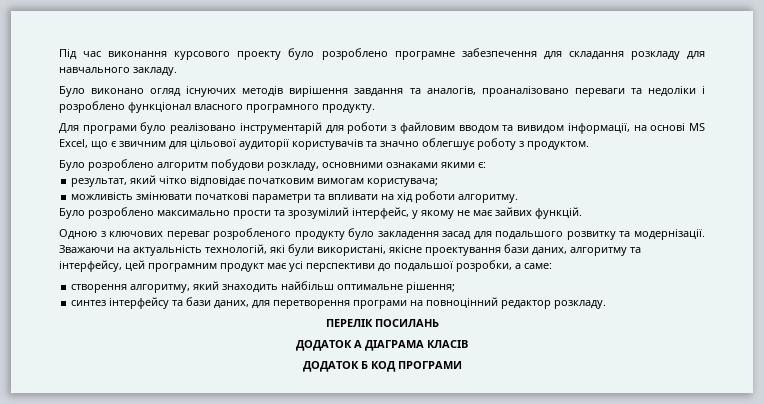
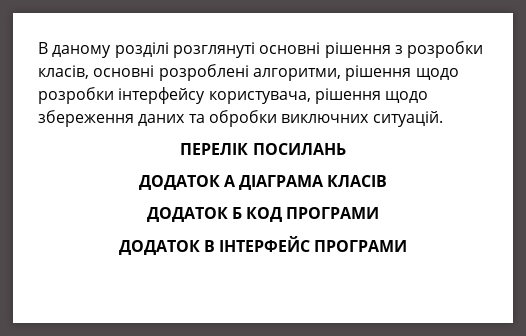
[59,48,705,60] [59,67,177,76] [59,86,706,97] [59,101,375,113] [59,122,706,134] [59,138,589,150] [59,159,486,171] [71,175,439,187] [71,191,519,203] [59,207,582,219] [59,228,706,240] [59,244,641,256] [59,260,552,272] [71,281,456,293] [71,297,607,309] Під час виконання курсового проекту було розроблено програмне забезпечення для складання розкладу для навчального закладу. // Було виконано огляд існуючих методів вирішення завдання та аналогів, проаналізовано переваги та недоліки і розроблено функціонал власного програмного продукту. // Для програми було реалізовано інструментарій для роботи з файловим вводом та вивидом інформації, на основі MS Excel, що є звичним для цільової аудиторії користувачів та значно облегшує роботу з продуктом. // Було розроблено алгоритм побудови розкладу, основними ознаками якими є: // результат, який чітко відповідає початковим вимогам користувача; // можливість змінювати початкові параметри та впливати на хід роботи алгоритму. // Було розроблено максимально прости та зрозумілий інтерфейс, у якому не має зайвих функцій. // Одною з ключових переваг розробленого продукту було закладення засад для подальшого розвитку та модернізації. Зважаючи на актуальність технологій, які були використані, якісне проектування бази даних, алгоритму та інтерфейсу, цей програмним продукт має усі перспективи до подальшої розробки, а саме: // створення алгоритму, який знаходить найбільш оптимальне рішення; // синтез інтерфейсу та бази даних, для перетворення програми на повноцінний редактор розкладу. -> [38,41,484,58] [38,64,459,81] [38,87,429,104] [38,110,443,127] В даному розділі розглянуті основні рішення з розробки класів, основні розроблені алгоритми, рішення щодо розробки інтерфейсу користувача, рішення щодо збереження даних та обробки виключних ситуацій.
(462, 365) none -> [118,236,408,255] // ДОДАТОК В ІНТЕРФЕЙС ПРОГРАМИ

